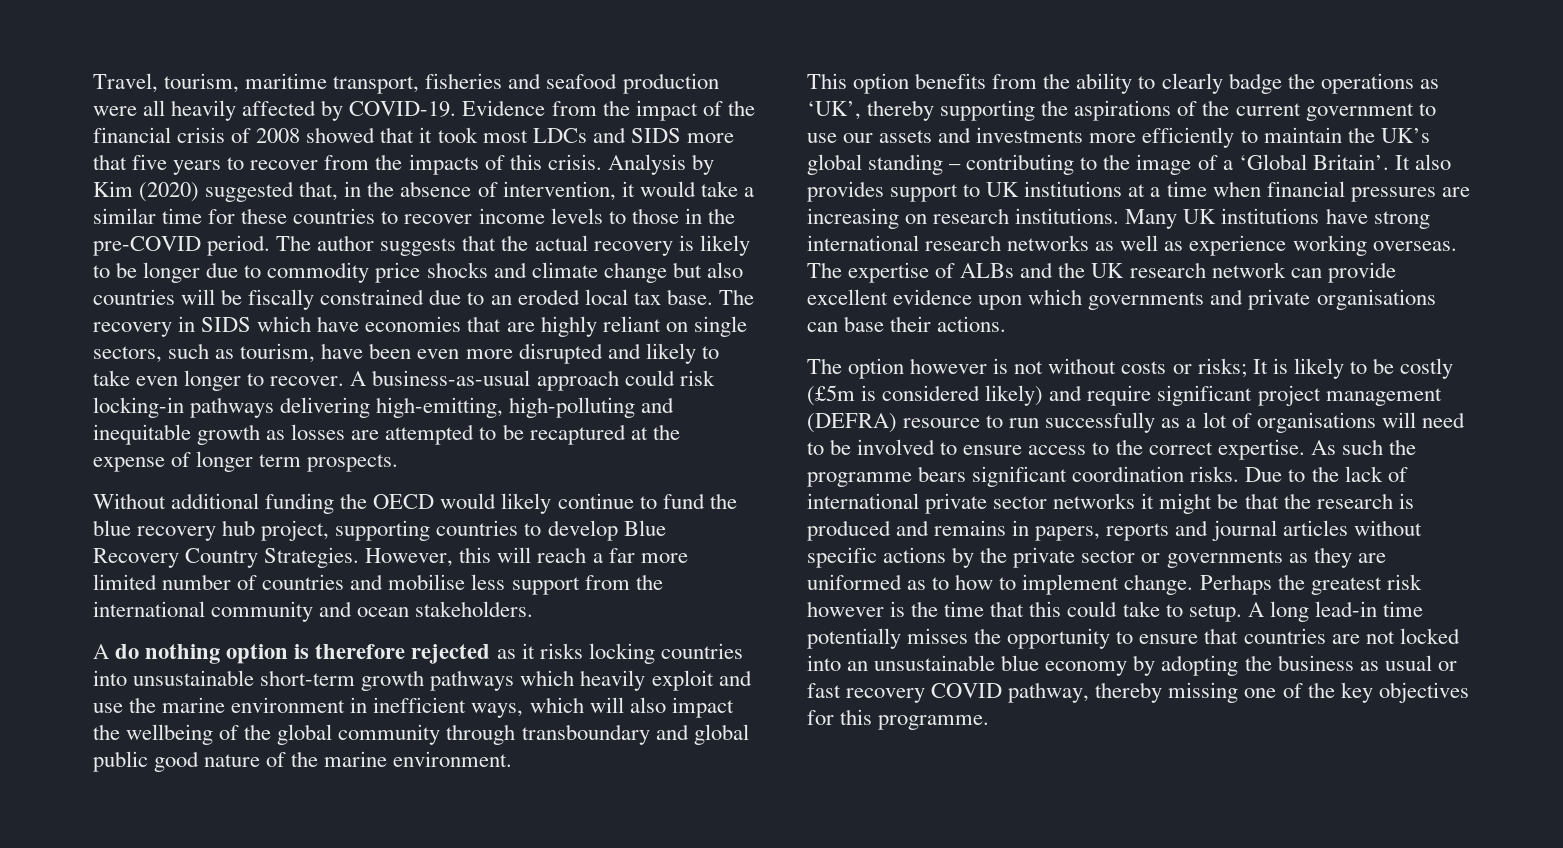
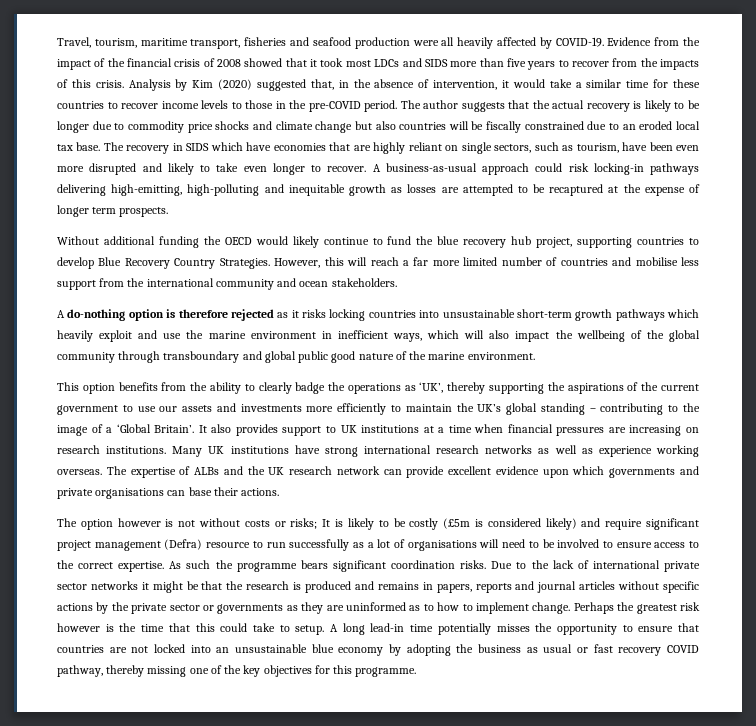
[93,154,127,170] that -> [479,58,504,67] than
[115,644,221,664] do nothing -> [67,309,126,321] do-nothing
[807,413,897,433] (DEFRA) -> [164,539,203,550] (Defra)
[807,574,902,590] uniformed -> [345,602,406,611] uninformed

